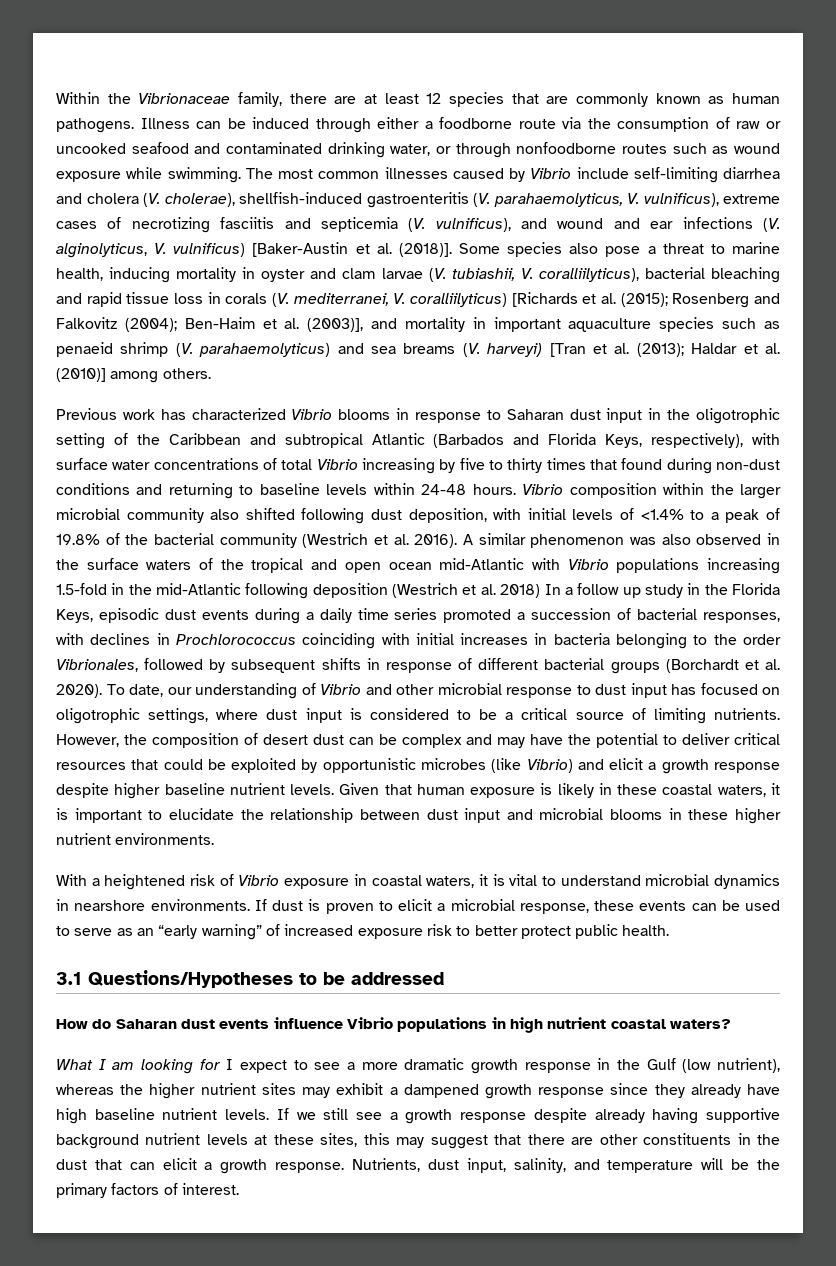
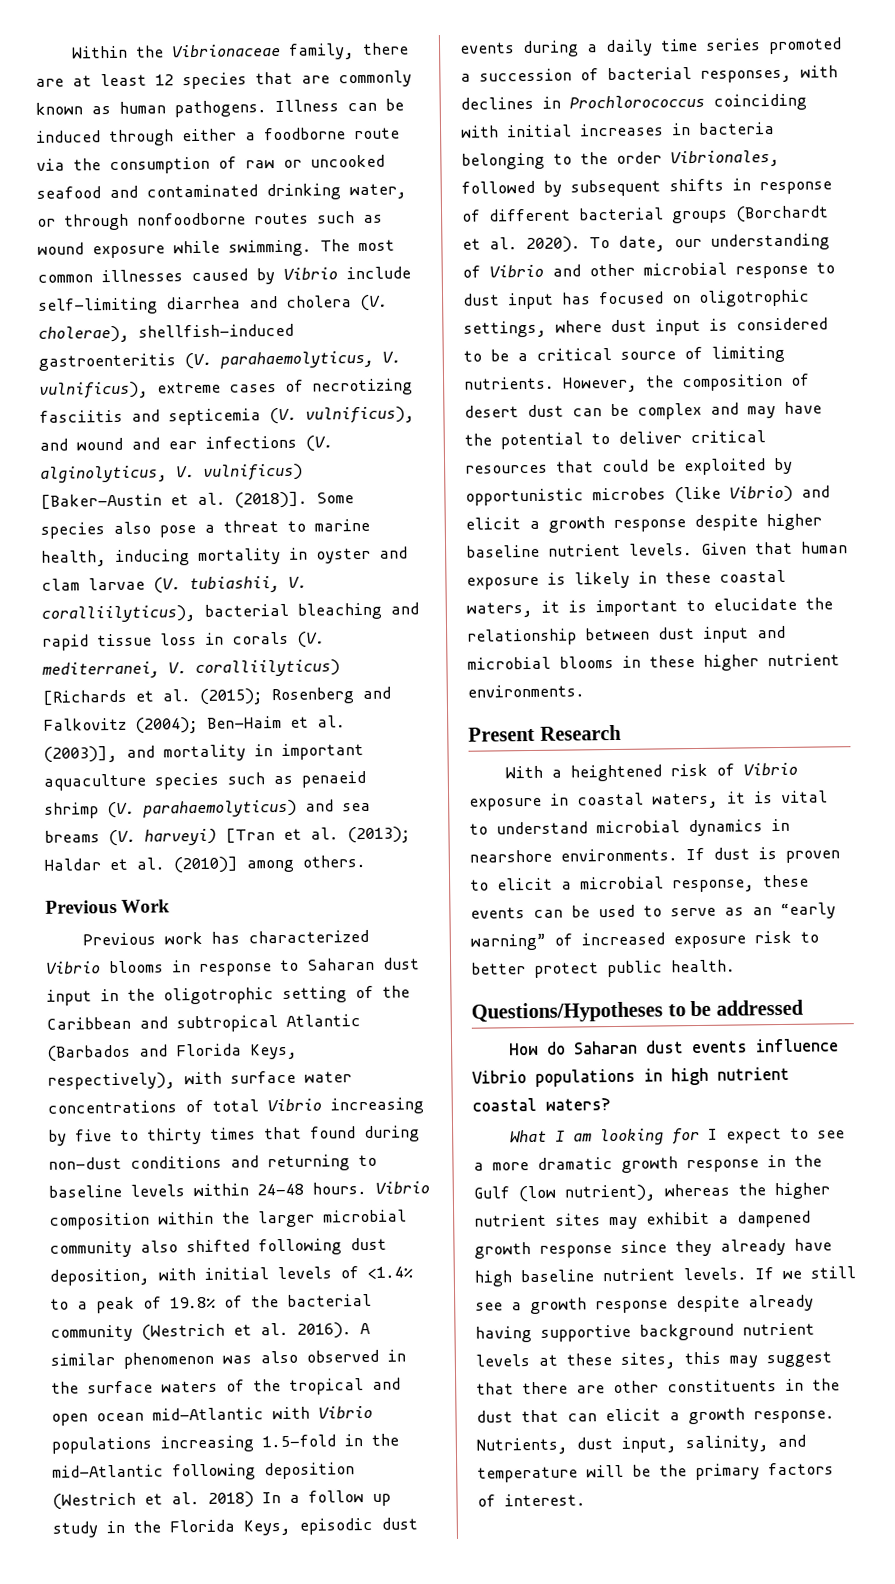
(211, 373) none -> [45,899,171,914] // Previous Work
(215, 839) none -> [468,724,622,742] // Present Research
[56,972,82,985] 3.1 -> (736, 966) none

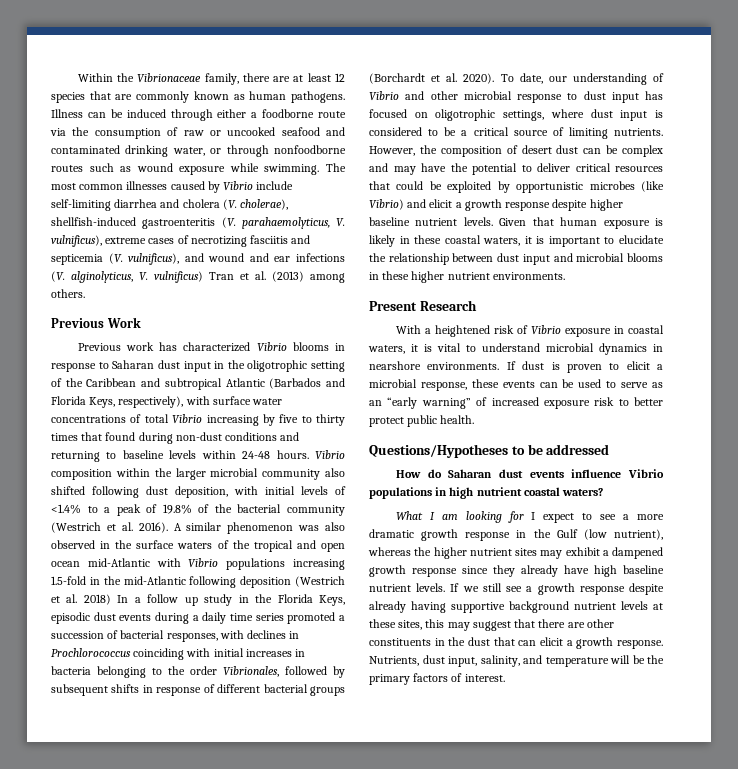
[40,491,354,510] [40,518,370,539] [41,546,408,567] [41,576,307,594] [41,602,419,623] [42,631,325,651] [42,659,340,679] [42,686,391,706] [43,715,346,734] [43,743,364,763] [43,770,366,791] [44,799,371,819] [44,826,411,847] [44,856,238,874] [Baker-Austin et al. (2018)]. Some species also pose a threat to marine health, inducing mortality in oyster and clam larvae (V. tubiashii, V. coralliilyticus), bacterial bleaching and rapid tissue loss in corals (V. mediterranei, V. coralliilyticus) [Richards et al. (2015); Rosenberg and Falkovitz (2004); Ben-Haim et al. (2003)], and mortality in important aquaculture species such as penaeid shrimp (V. parahaemolyticus) and sea breams (V. harveyi) [Tran et al. (2013); Haldar et al. (2010)] -> [209,271,304,282] Tran et al. (2013)

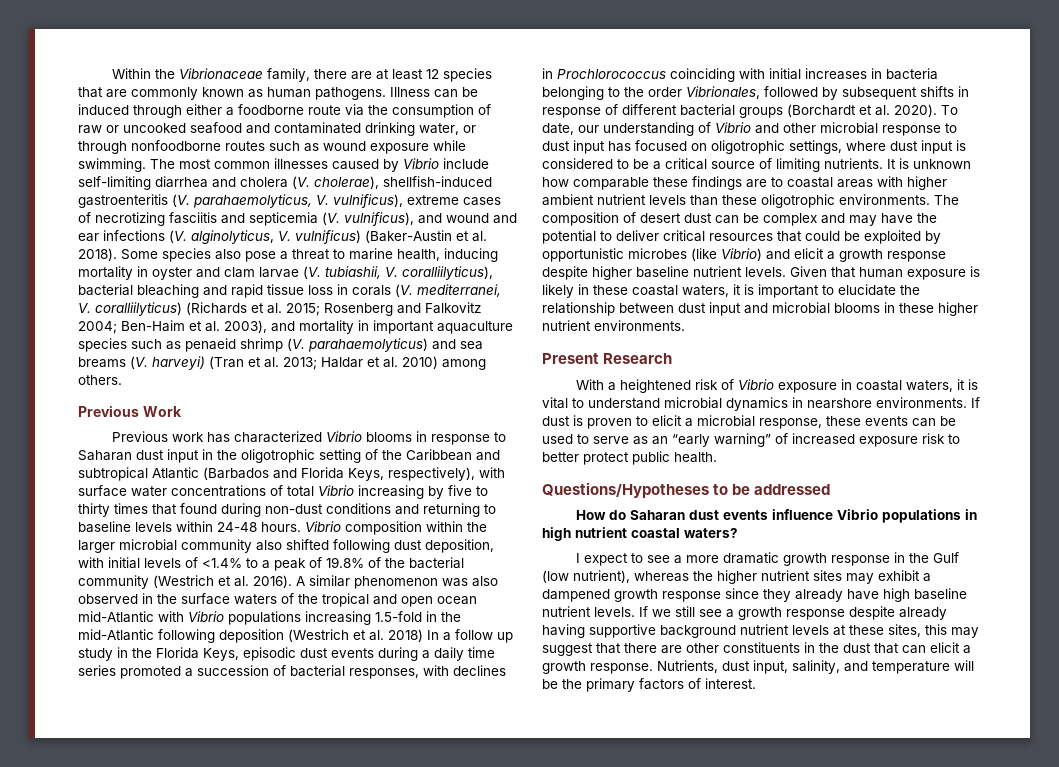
[209,271,304,282] Tran et al. (2013) -> [365,230,487,243] [78,248,498,262] [78,266,493,280] [78,284,501,298] [78,302,481,316] [78,320,513,334] [78,338,483,352] [78,356,438,370] (Baker-Austin et al. 2018). Some species also pose a threat to marine health, inducing mortality in oyster and clam larvae (V. tubiashii, V. coralliilyticus), bacterial bleaching and rapid tissue loss in corals (V. mediterranei, V. coralliilyticus) (Richards et al. 2015; Rosenberg and Falkovitz 2004; Ben-Haim et al. 2003), and mortality in important aquaculture species such as penaeid shrimp (V. parahaemolyticus) and sea breams (V. harveyi) (Tran et al. 2013; Haldar et al. 2010)
[369,145,437,156] However, the -> [887,158,971,169] [542,176,947,190] [542,194,959,208] It is unknown how comparable these findings are to coastal areas with higher ambient nutrient levels than these oligotrophic environments. The
[395,511,524,523] What I am looking for -> (738, 533) none

